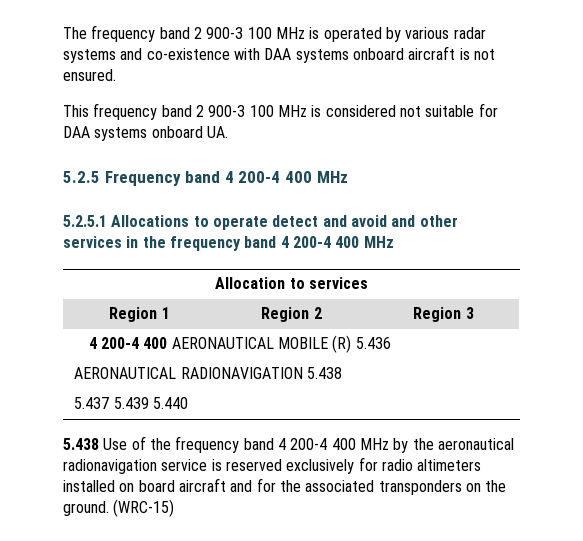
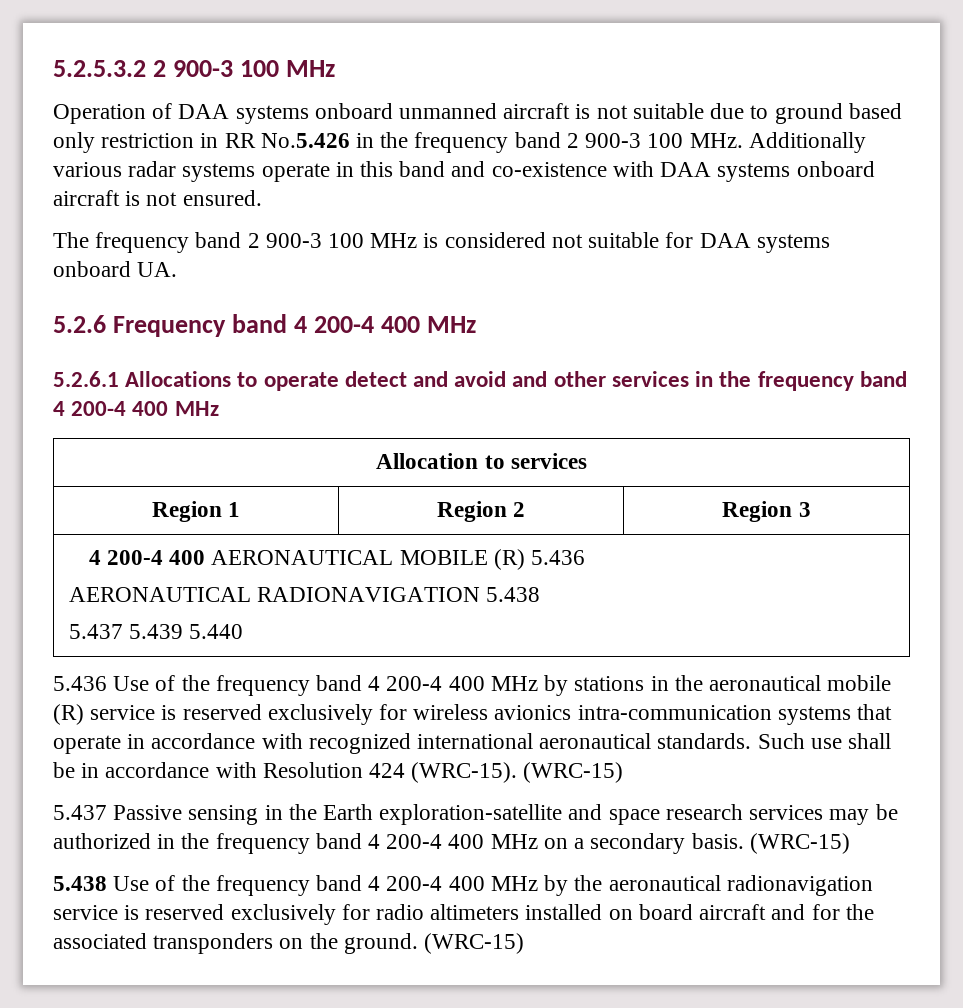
[63,25,486,42] [63,49,116,63] The frequency band 2 900-3 100 MHz is operated by various radar systems -> [53,60,336,77] [53,103,902,124] [53,132,866,153] [53,161,446,182] 5.2.5.3.2 2 900-3 100 MHz // Operation of DAA systems onboard unmanned aircraft is not suitable due to ground based only restriction in RR No.5.426 in the frequency band 2 900-3 100 MHz. Additionally various radar systems operate in this band
[63,105,89,117] This -> [53,232,89,248] The
[63,171,100,183] 5.2.5 -> [53,315,106,333] 5.2.6
[63,215,107,227] 5.2.5.1 -> [53,371,119,387] 5.2.6.1
(189, 403) none -> [53,675,892,696] [53,704,893,725] [53,733,892,754] [53,762,624,783] [53,804,898,825] [53,833,850,854] // 5.436 Use of the frequency band 4 200-4 400 MHz by stations in the aeronautical mobile (R) service is reserved exclusively for wireless avionics intra-communication systems that operate in accordance with recognized international aeronautical standards. Such use shall be in accordance with Resolution 424 (WRC-15). (WRC-15) // 5.437 Passive sensing in the Earth exploration-satellite and space research services may be authorized in the frequency band 4 200-4 400 MHz on a secondary basis. (WRC-15)

